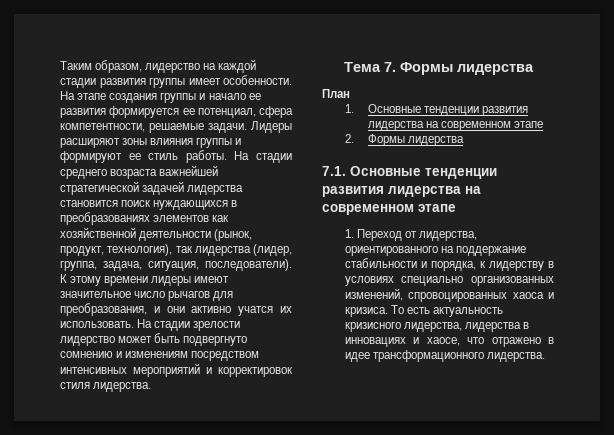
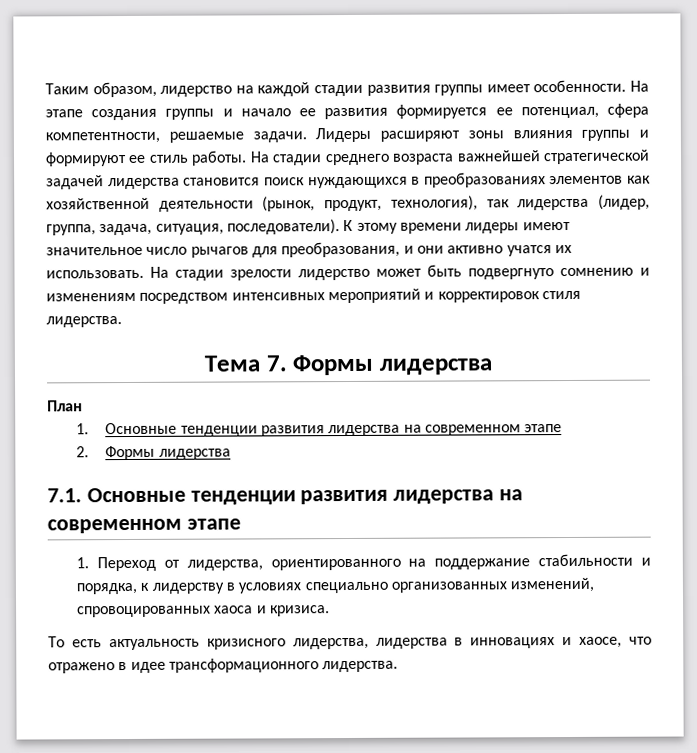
(388, 312) none -> (331, 611) //

